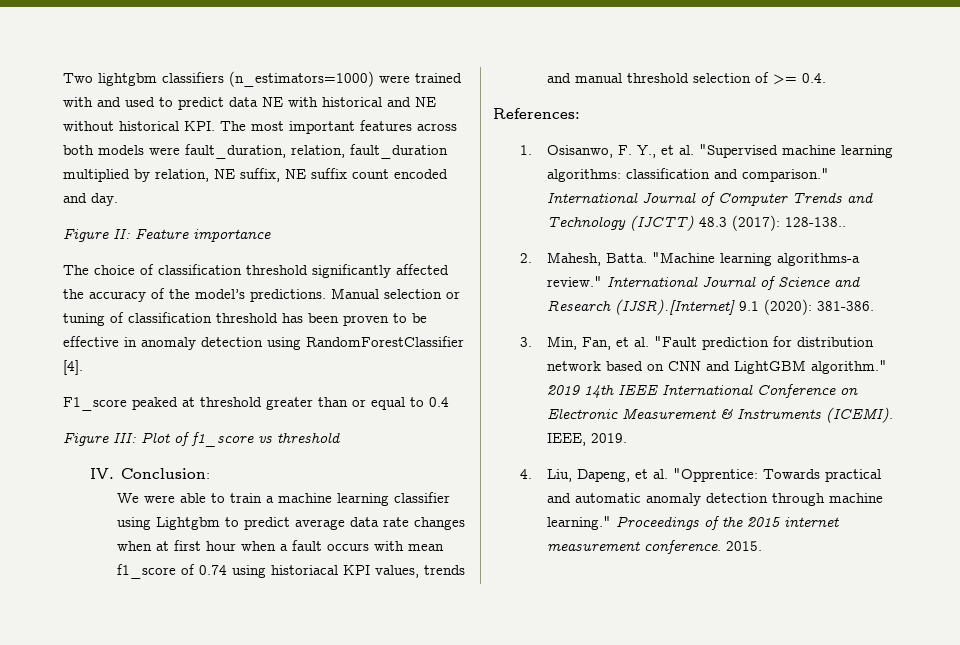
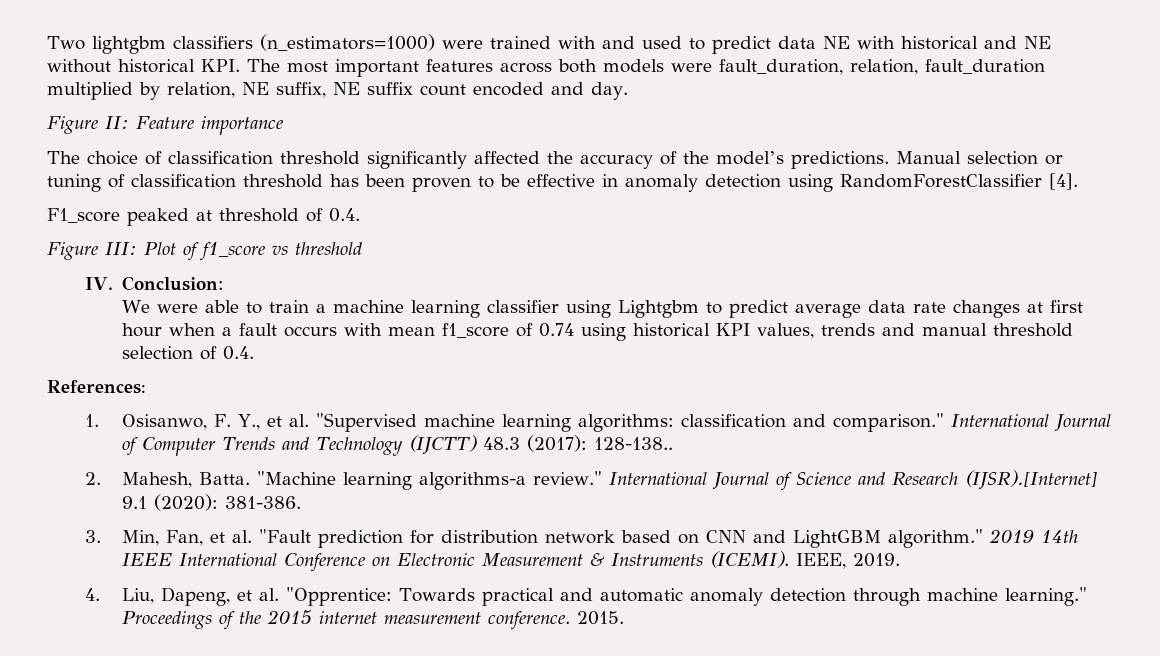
[266,397,449,410] greater than or equal to 0.4 -> [306,208,360,222] of 0.4.
[116,541,152,551] when -> (1021, 309) none
[270,565,338,575] historiacal -> [633,323,711,337] historical
[772,74,797,84] >= -> (218, 353) none

